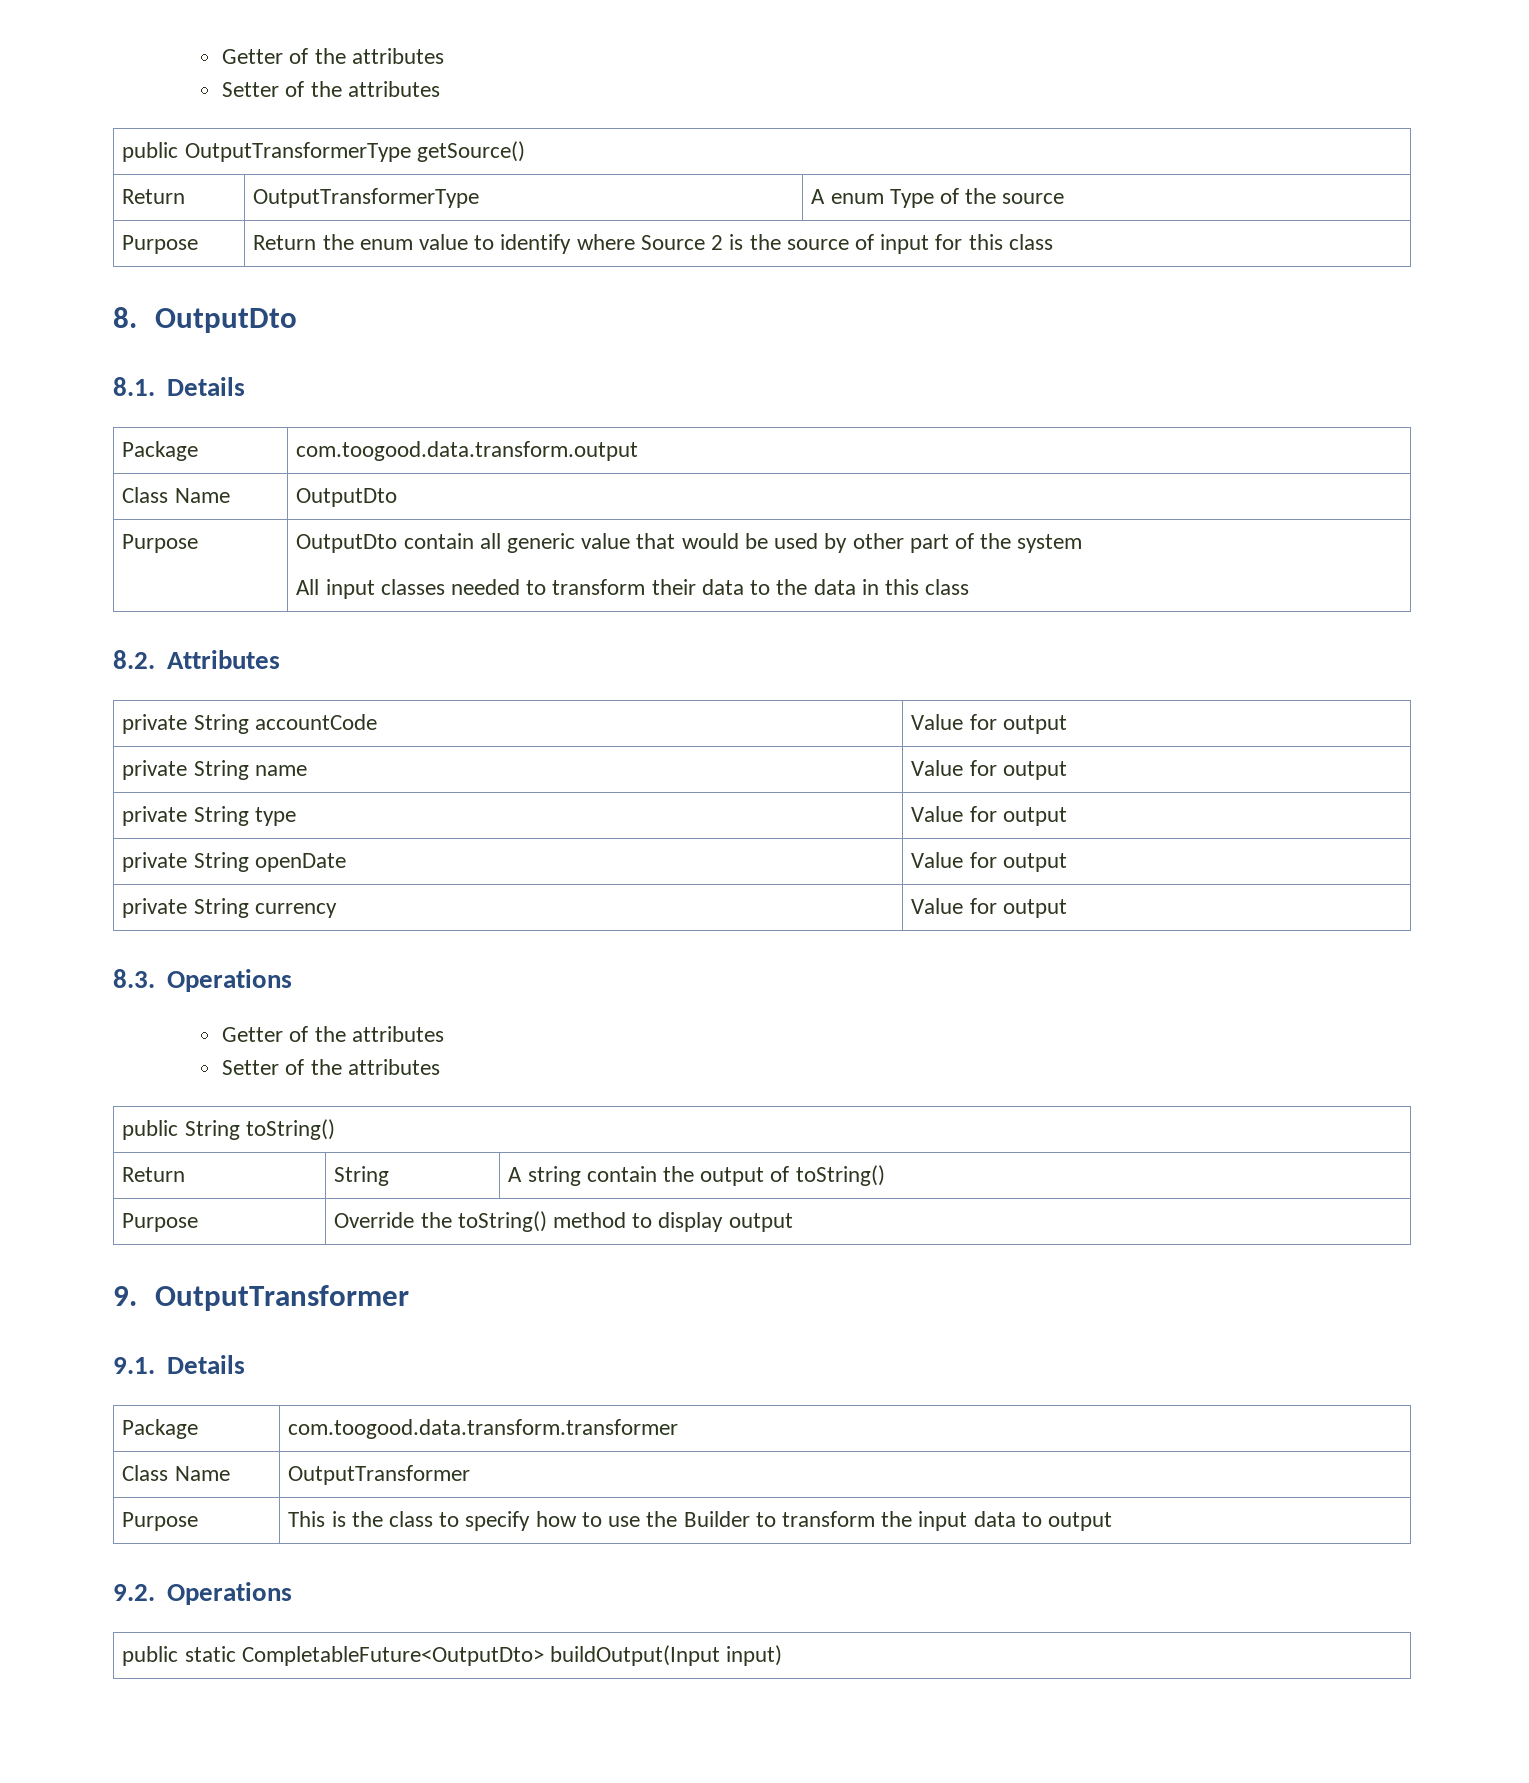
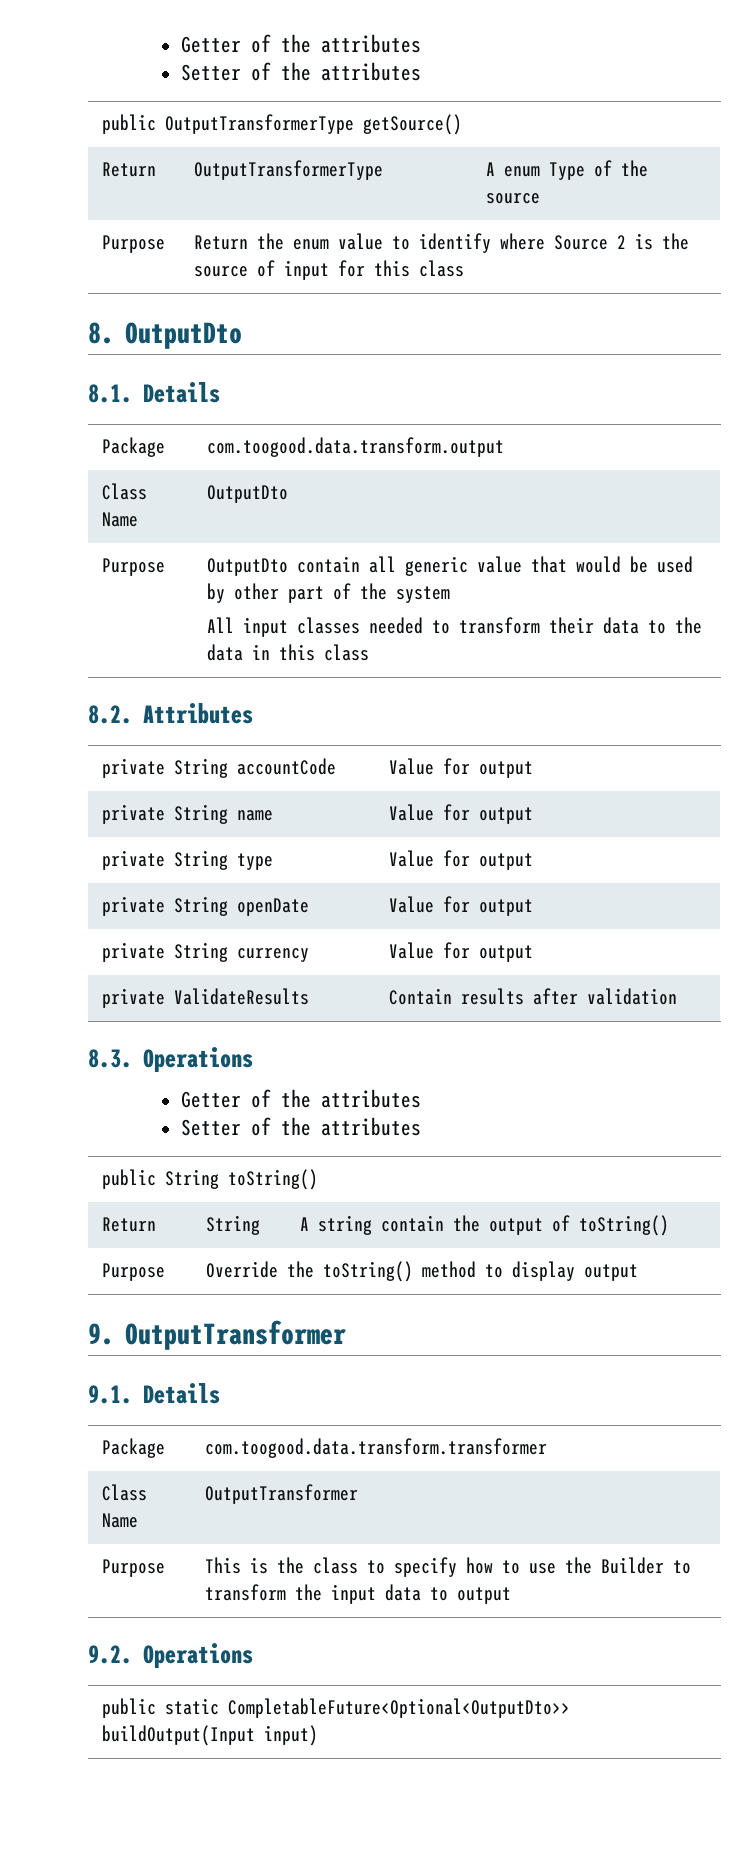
(1067, 908) none -> [102,988,310,1008] [389,988,678,1005] // private ValidateResults | Contain results after validation
[241,1646,544,1666] CompletableFuture<OutputDto> -> [228,1698,571,1718] CompletableFuture<Optional<OutputDto>>

